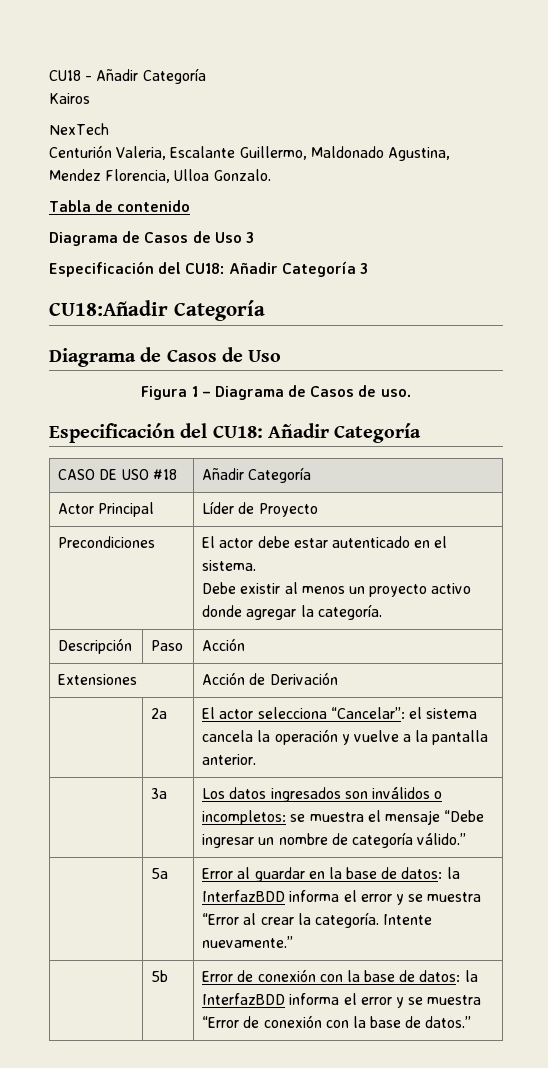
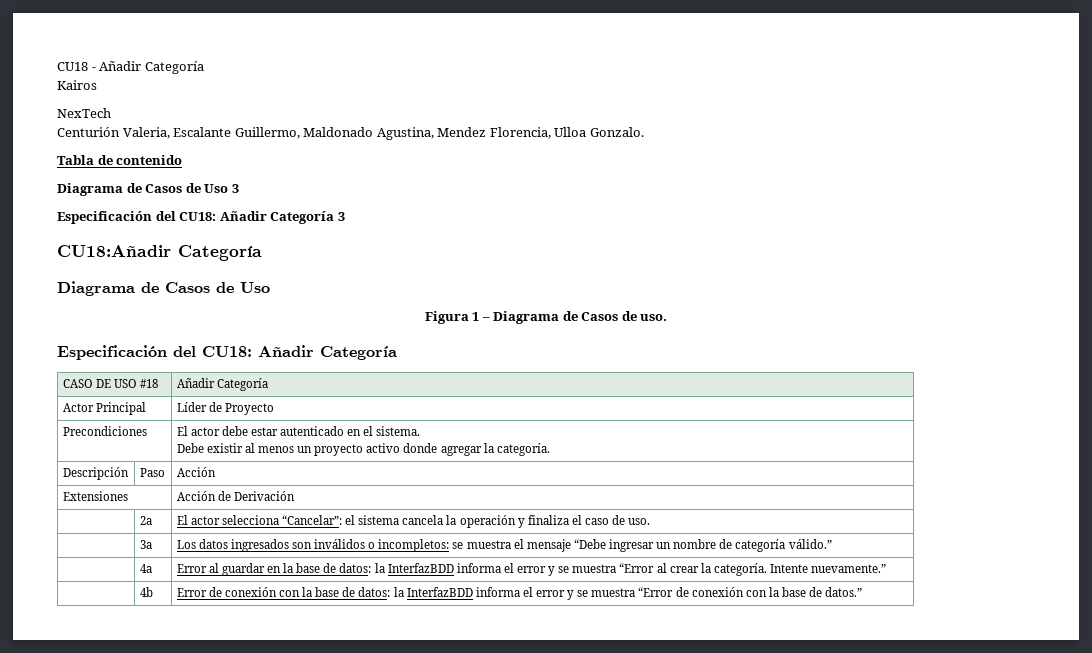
[353,730,489,745] [202,754,257,765] vuelve a la pantalla anterior. -> [527,515,651,525] finaliza el caso de uso.
[151,868,169,879] 5a -> [139,564,152,573] 4a
[151,970,169,982] 5b -> [139,587,153,597] 4b

